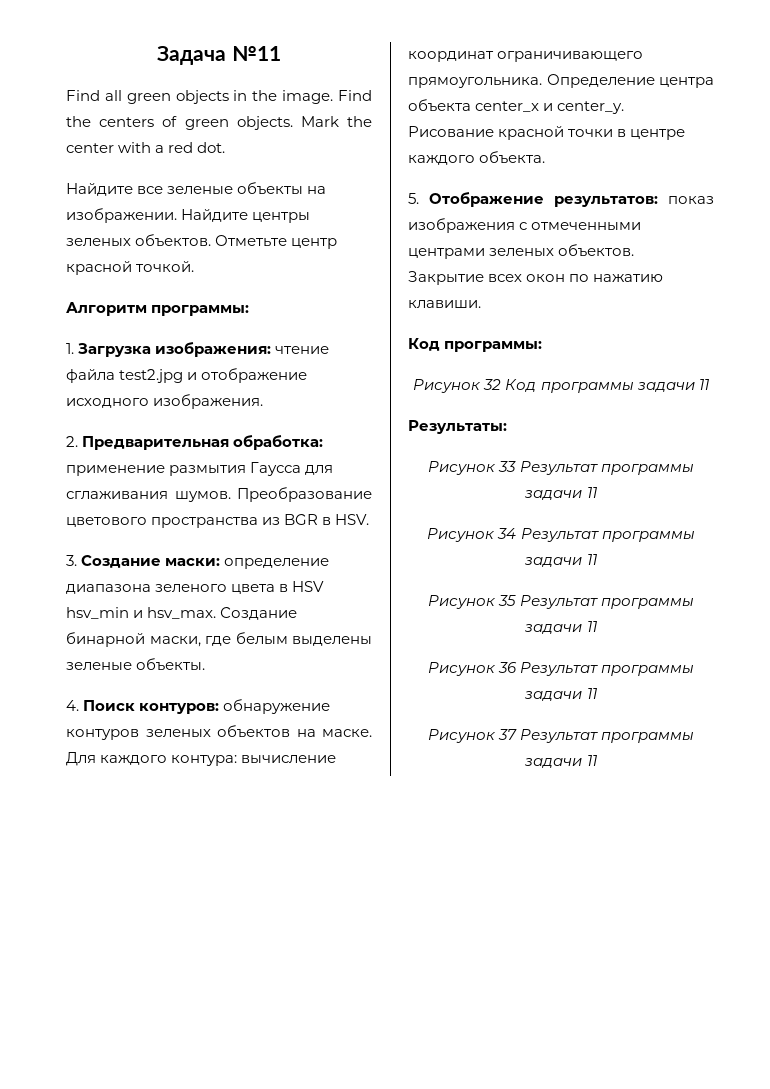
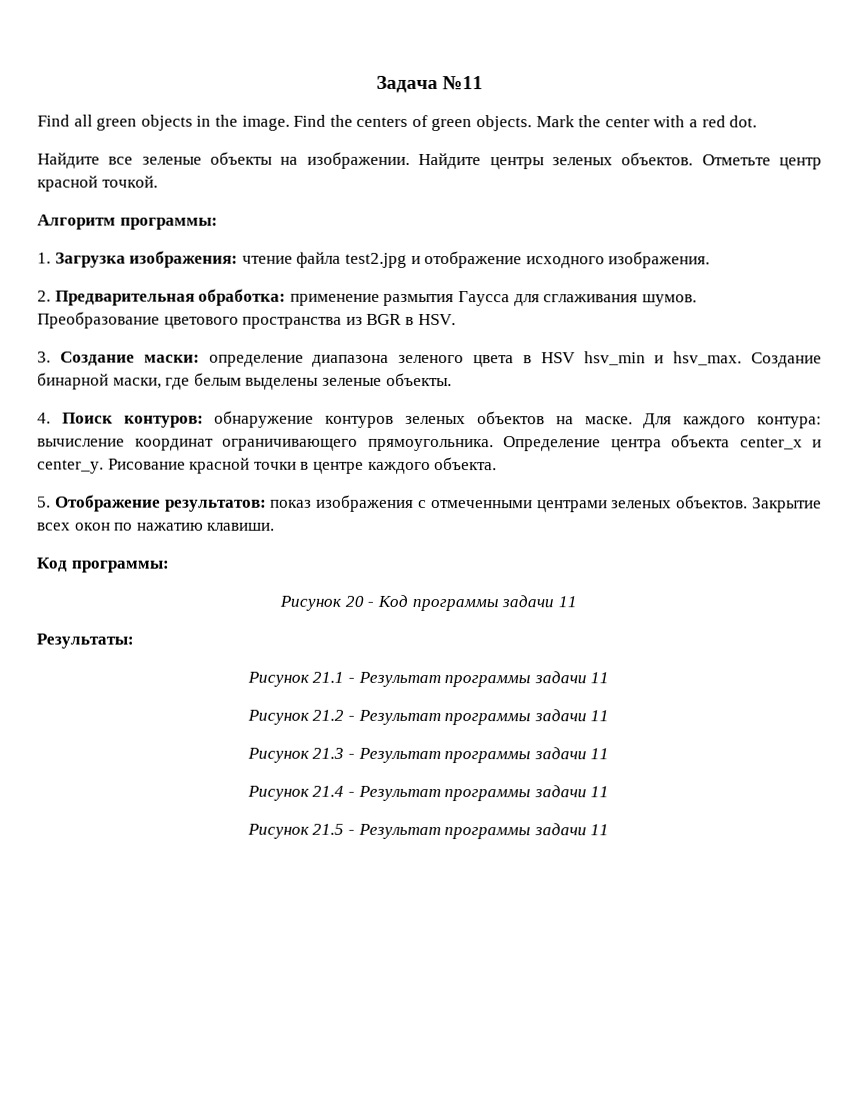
[483,379,502,390] 32 -> [344,595,375,607] 20 -
[498,461,694,475] [524,487,597,500] [427,528,695,542] [524,554,597,567] [428,595,694,609] [524,621,597,634] [427,662,695,676] [524,688,597,701] [427,729,517,743] 33 Результат программы задачи 11 // Рисунок 34 Результат программы задачи 11 // Рисунок 35 Результат программы задачи 11 // Рисунок 36 Результат программы задачи 11 // Рисунок 37 -> [312,671,610,688] [246,709,610,726] [246,747,610,764] [246,785,610,802] [246,823,355,839] 21.1 - Результат программы задачи 11 // Рисунок 21.2 - Результат программы задачи 11 // Рисунок 21.3 - Результат программы задачи 11 // Рисунок 21.4 - Результат программы задачи 11 // Рисунок 21.5 -

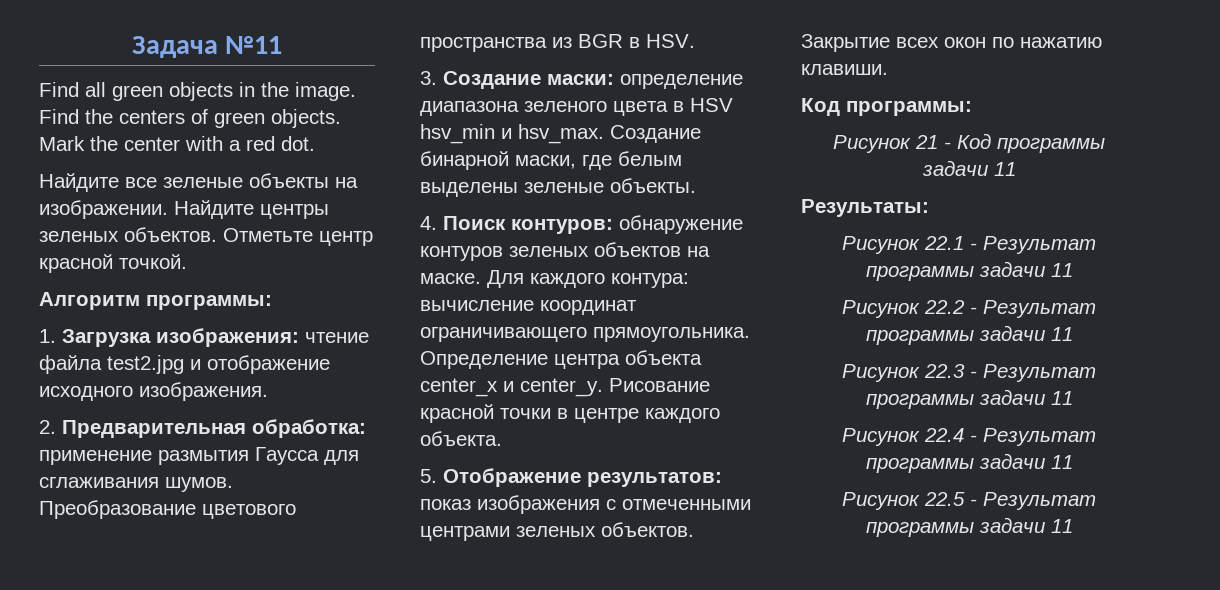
[344,595,364,607] 20 -> [915,135,938,149] 21
[312,671,610,688] [246,709,610,726] [246,747,610,764] [246,785,610,802] [246,823,345,839] 21.1 - Результат программы задачи 11 // Рисунок 21.2 - Результат программы задачи 11 // Рисунок 21.3 - Результат программы задачи 11 // Рисунок 21.4 - Результат программы задачи 11 // Рисунок 21.5 -> [924,236,1096,254] [865,261,1073,281] [842,300,1096,318] [865,325,1073,345] [842,364,1096,382] [865,389,1073,409] [842,428,1096,446] [865,453,1073,473] [842,492,965,510] 22.1 - Результат программы задачи 11 // Рисунок 22.2 - Результат программы задачи 11 // Рисунок 22.3 - Результат программы задачи 11 // Рисунок 22.4 - Результат программы задачи 11 // Рисунок 22.5

